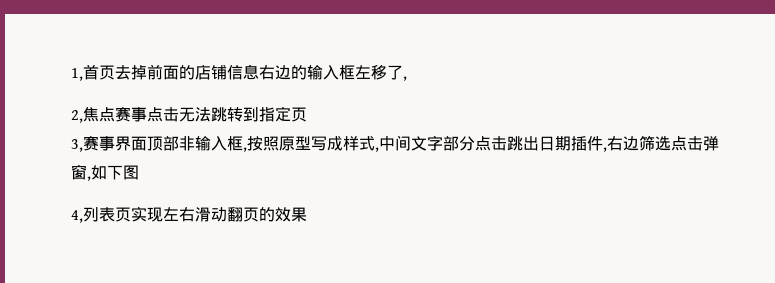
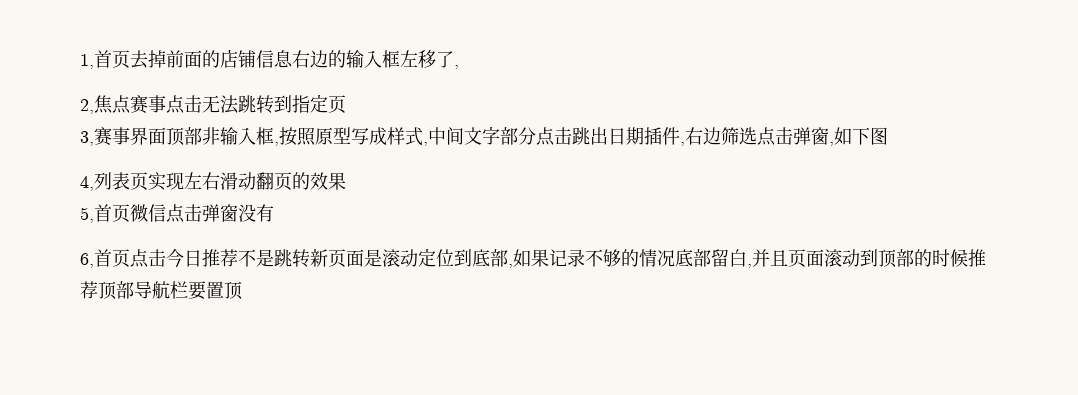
(307, 214) none -> [80,204,274,223] [80,248,986,268] [80,281,243,300] // 5,首页微信点击弹窗没有 // 6,首页点击今日推荐不是跳转新页面是滚动定位到底部,如果记录不够的情况底部留白,并且页面滚动到顶部的时候推荐顶部导航栏要置顶

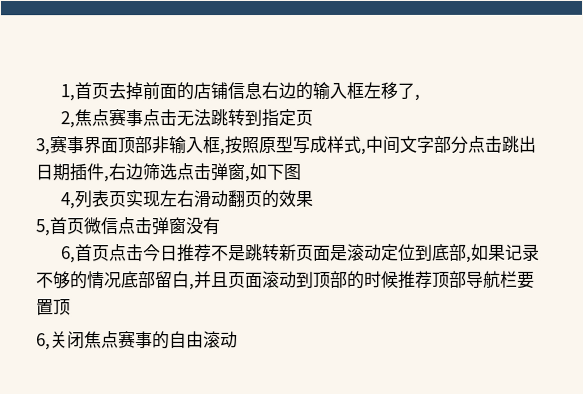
(243, 290) none -> [36,330,238,351] // 6,关闭焦点赛事的自由滚动

